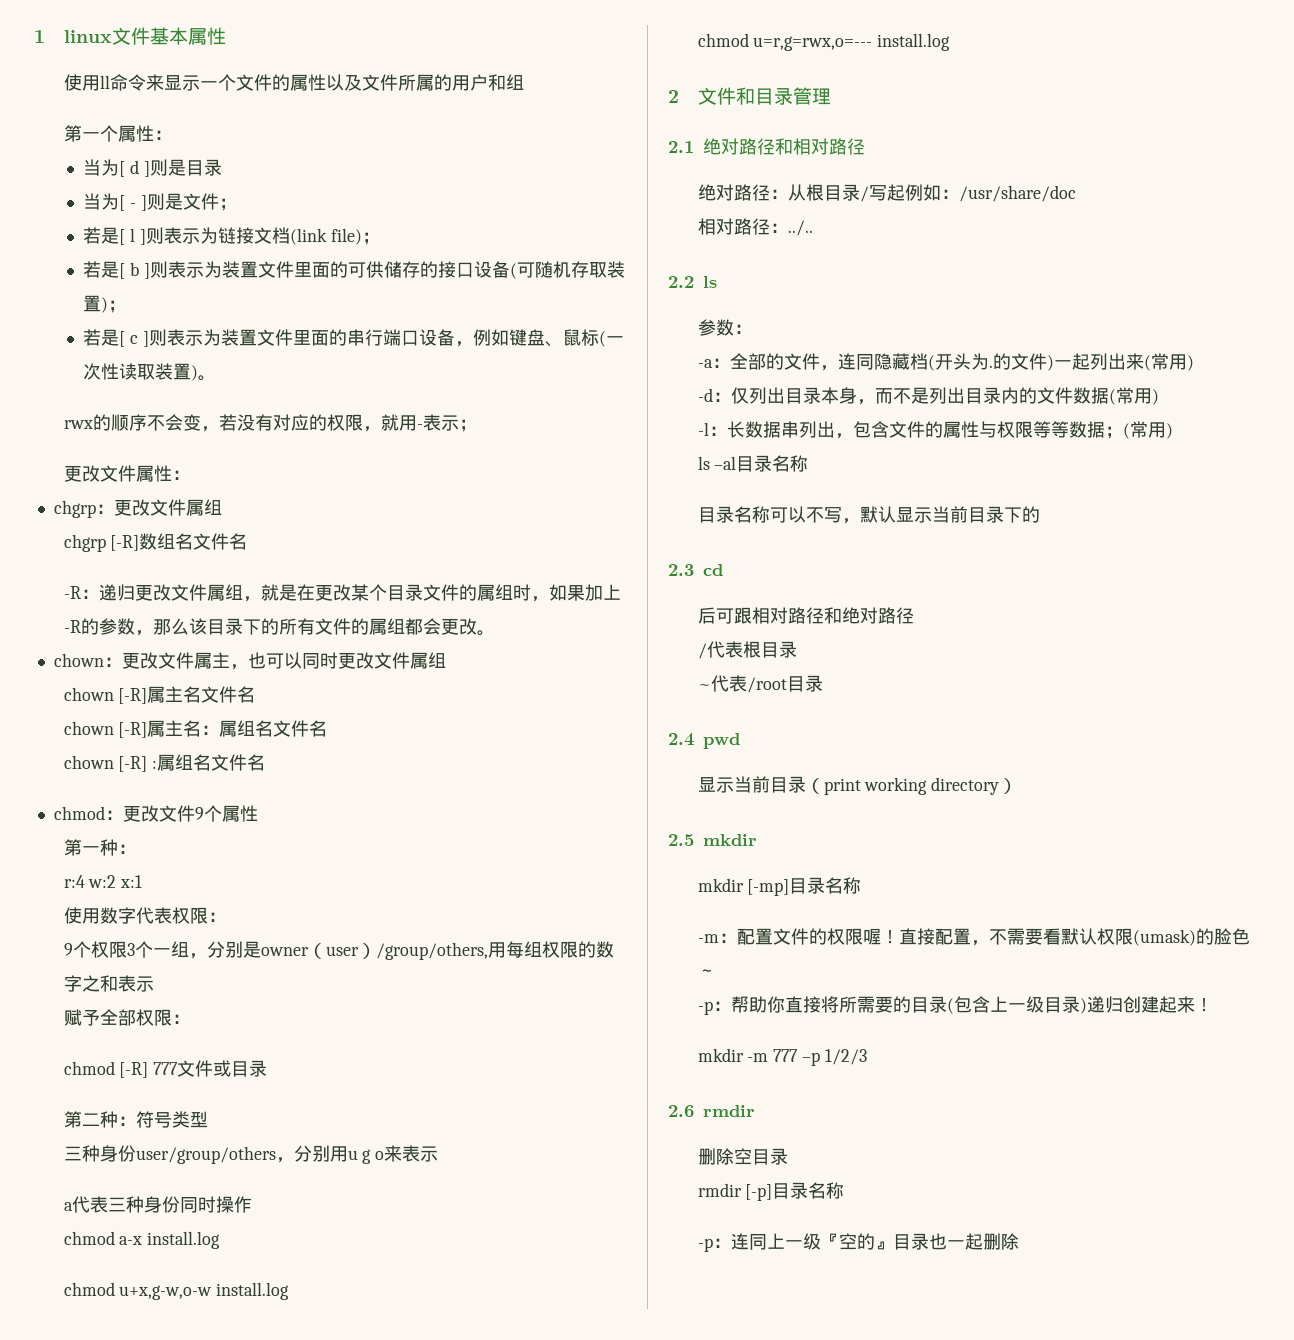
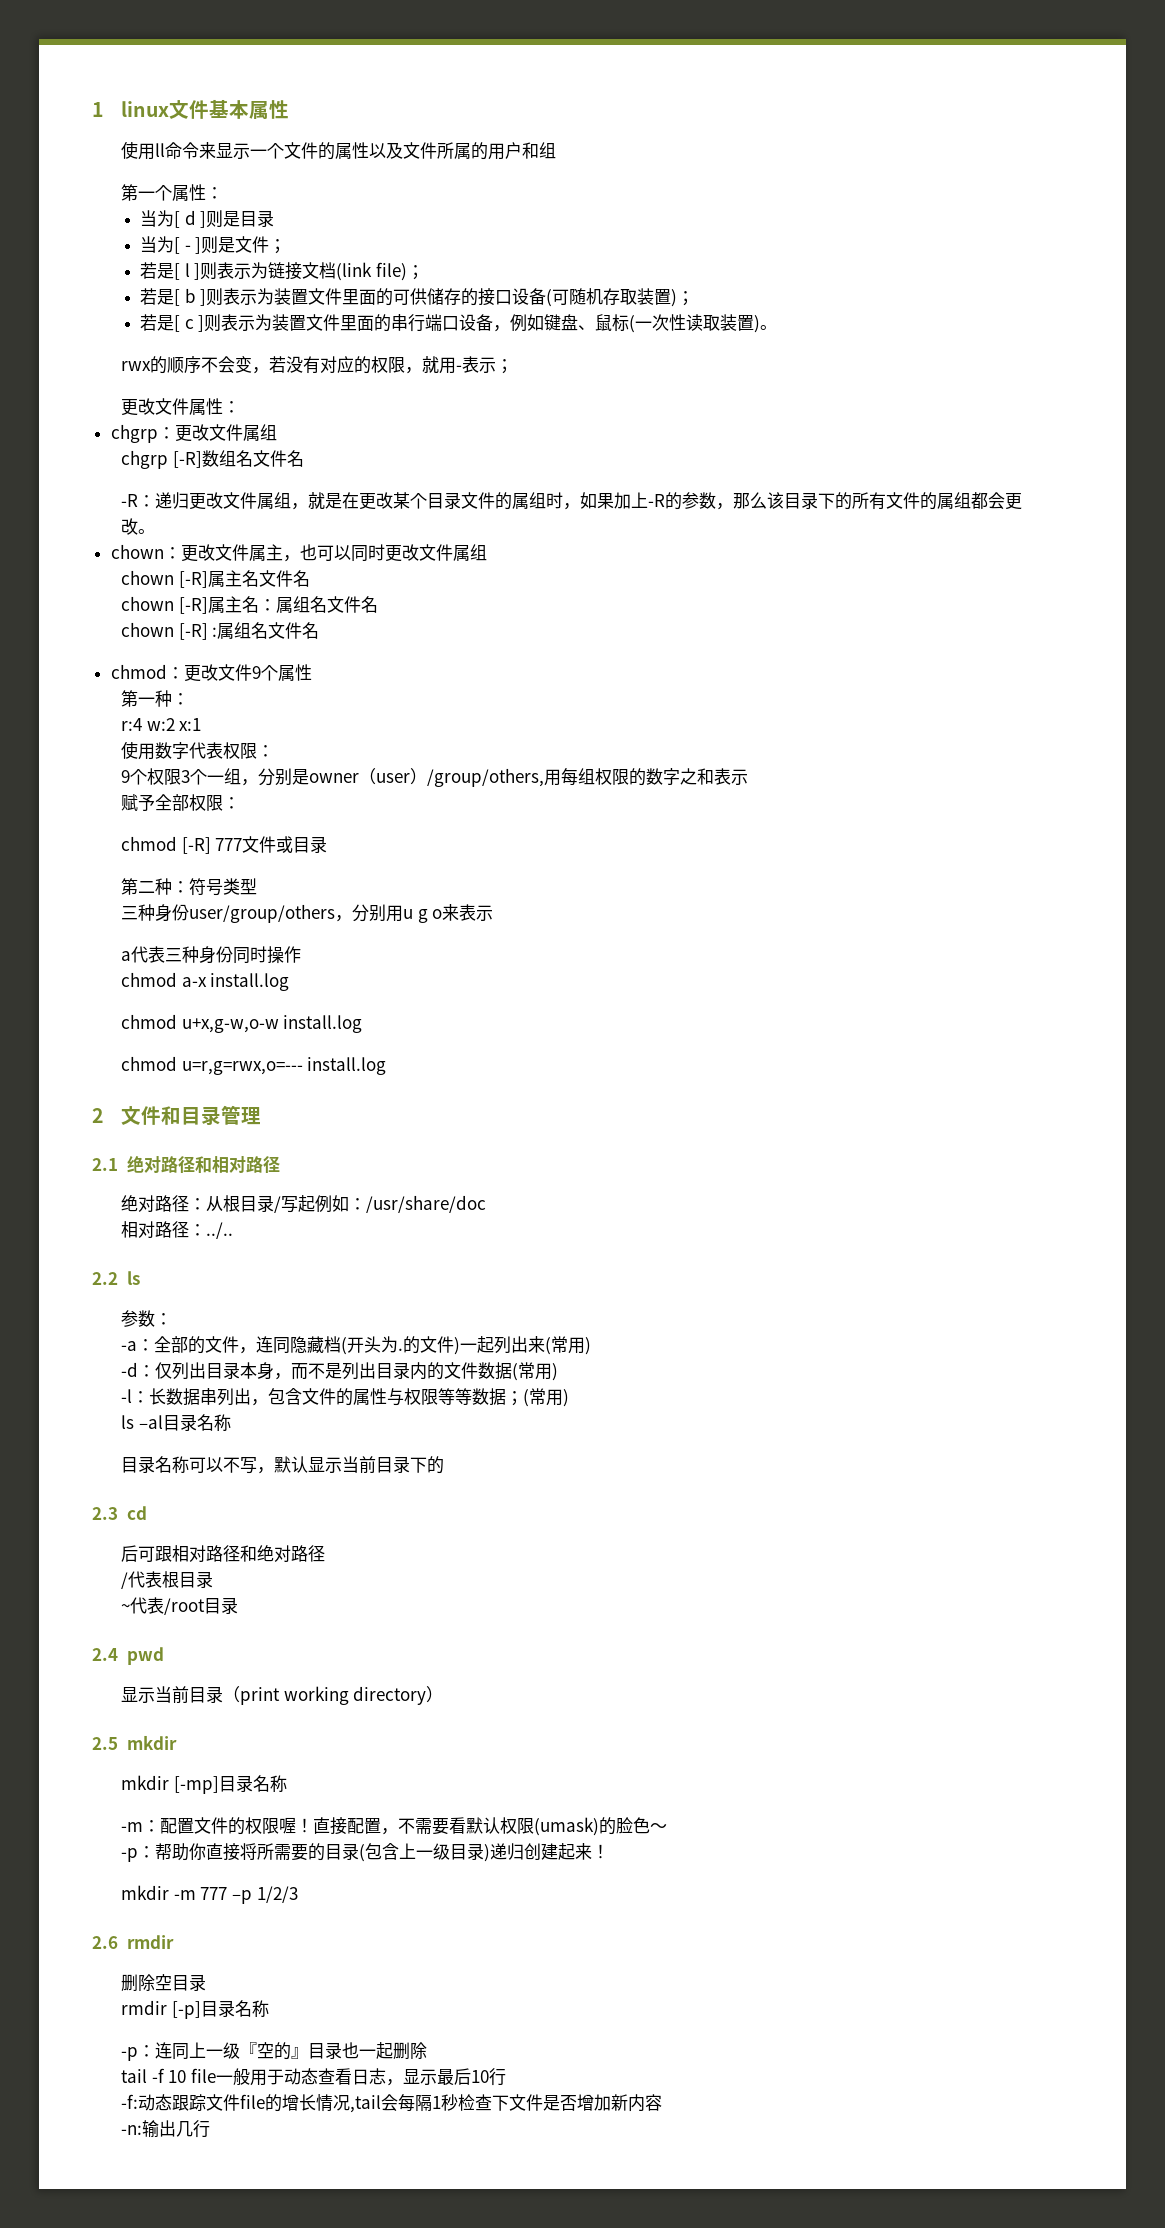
(1019, 1241) none -> [121,2068,507,2086] [121,2094,663,2113] [121,2120,211,2138] // tail -f 10 file一般用于动态查看日志，显示最后10行 // -f:动态跟踪文件file的增长情况,tail会每隔1秒检查下文件是否增加新内容 // -n:输出几行

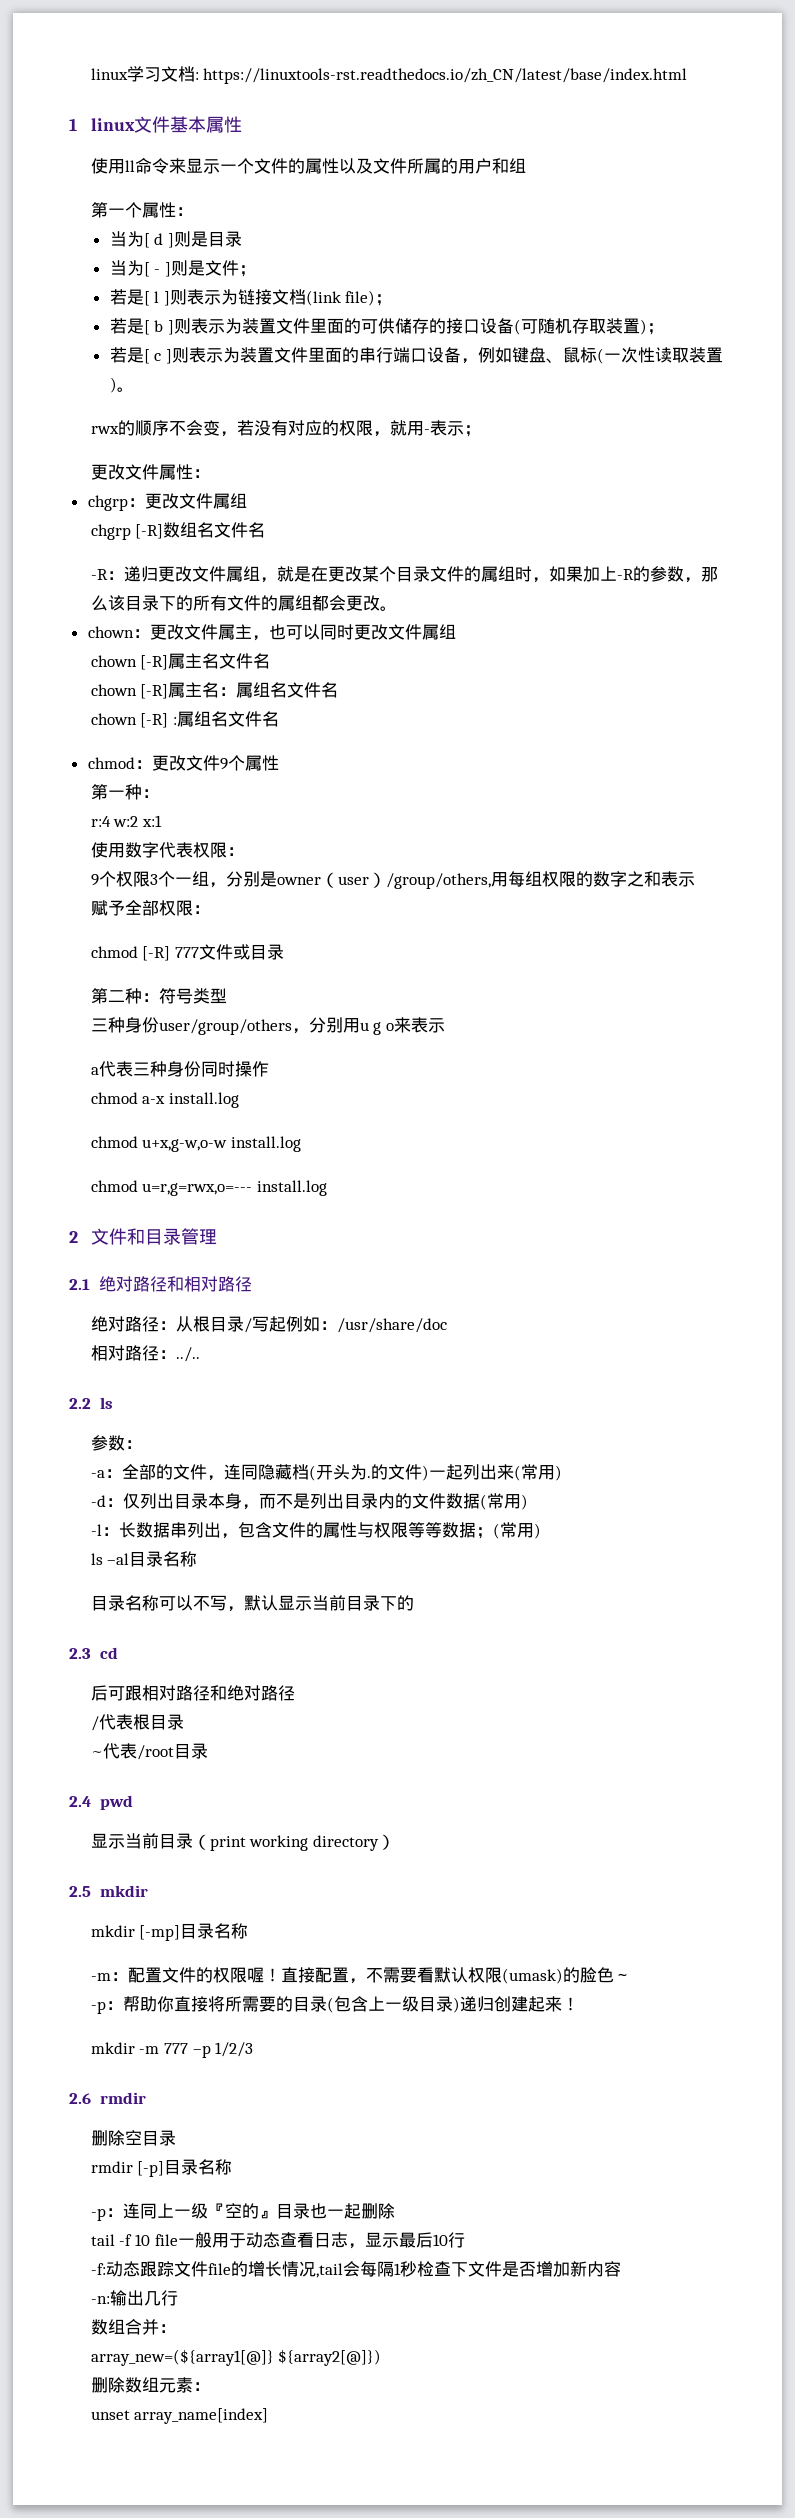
(92, 109) none -> [90,66,688,84] linux学习文档: https://linuxtools-rst.readthedocs.io/zh_CN/latest/base/index.html //
(211, 2129) none -> [90,2319,176,2335] [90,2349,382,2366] [90,2377,210,2393] [90,2408,269,2424] // 数组合并： // array_new=(${array1[@]} ${array2[@]}) // 删除数组元素： // unset array_name[index]

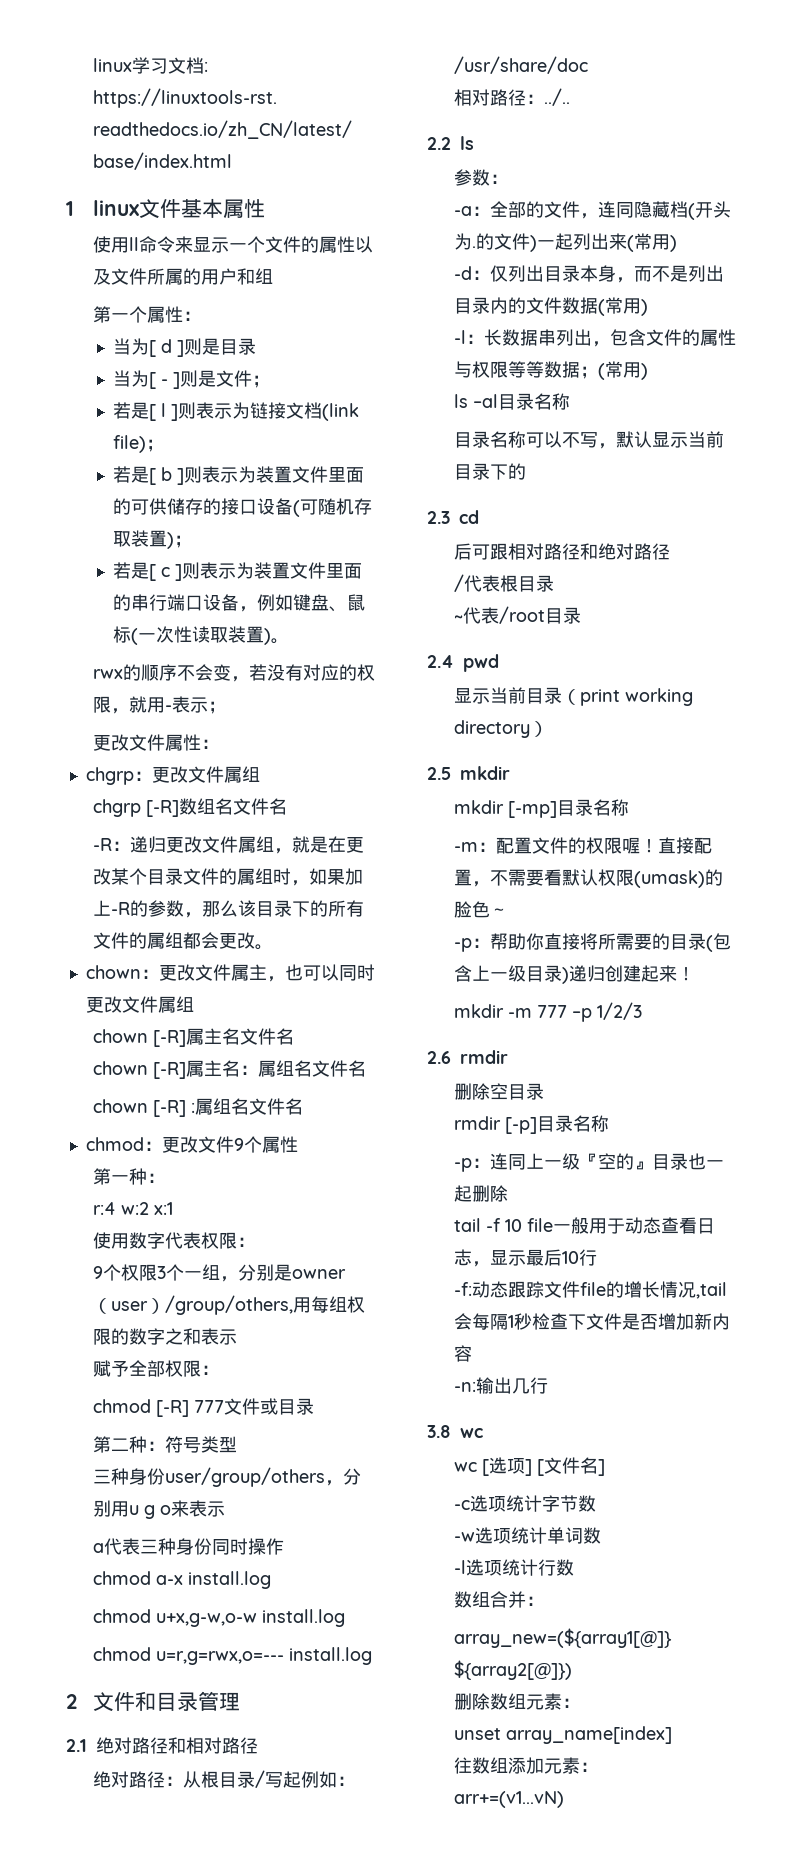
(178, 2298) none -> [427,1425,483,1438] [454,1457,606,1476] [454,1495,597,1512] [454,1527,602,1544] [454,1559,575,1576] // 3.8 wc // wc [选项] [文件名] // -c选项统计字节数 // -w选项统计单词数 // -l选项统计行数
(269, 2416) none -> [454,1757,599,1774] [454,1791,565,1808] // 往数组添加元素： // arr+=(v1...vN)

